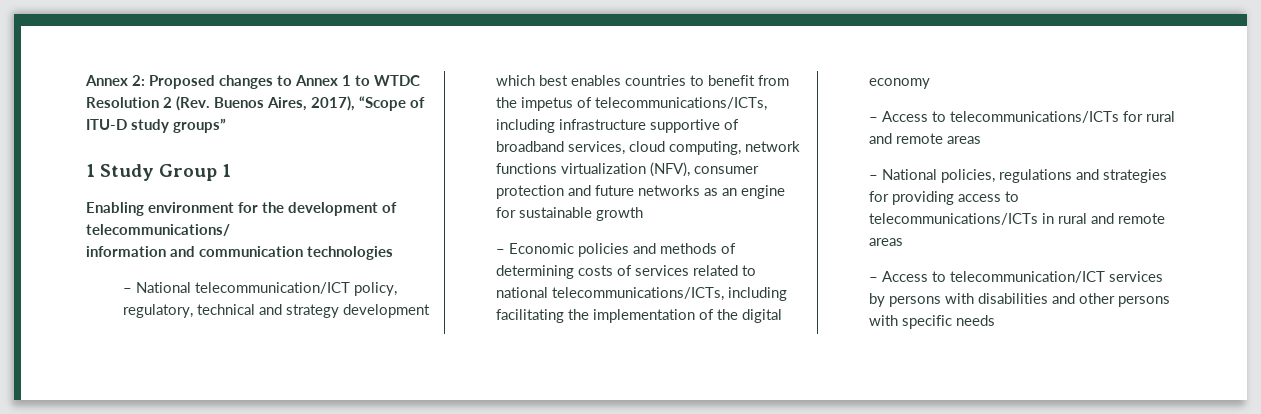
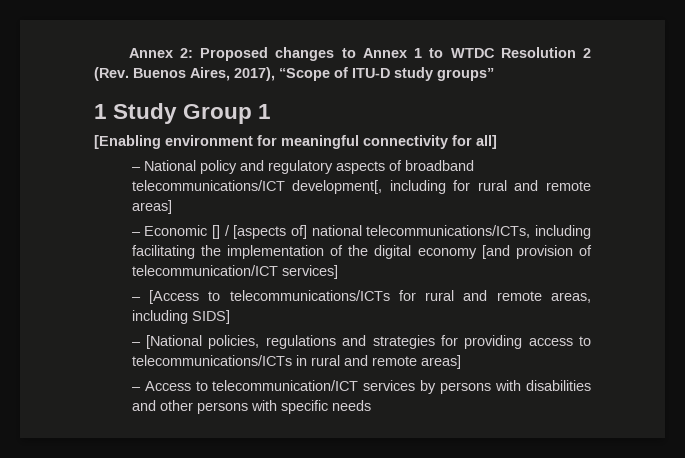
[86,202,144,216] Enabling -> [94,135,161,149] [Enabling
[262,202,397,216] [86,224,230,236] [86,246,393,260] [122,282,397,296] [122,304,430,318] [495,75,789,86] [495,97,767,111] [495,119,739,133] [495,141,800,155] [495,162,759,177] [495,185,785,199] [495,207,643,221] [495,243,736,257] [495,265,756,279] the development of telecommunications/ // information and communication technologies // – National telecommunication/ICT policy, regulatory, technical and strategy development which best enables countries to benefit from the impetus of telecommunications/ICTs, including infrastructure supportive of broadband services, cloud computing, network functions virtualization (NFV), consumer protection and future networks as an engine for sustainable growth // – Economic policies and methods of determining costs of services related to -> [281,135,497,149] [131,160,474,174] [131,180,591,194] [131,200,172,214] [131,225,308,239] meaningful connectivity for all] // – National policy and regulatory aspects of broadband telecommunications/ICT development[, including for rural and remote areas] // – Economic [] / [aspects of]
[868,111,928,122] // – Access -> [481,245,592,259] [131,265,338,279] [131,290,199,304] [and provision of telecommunication/ICT services] // – [Access
[946,136,981,144] [868,169,937,180] areas // – National -> [550,292,591,303] [131,310,230,324] [131,335,203,349] areas, including SIDS] // – [National
[868,238,903,246] areas -> [420,355,461,369] areas]

